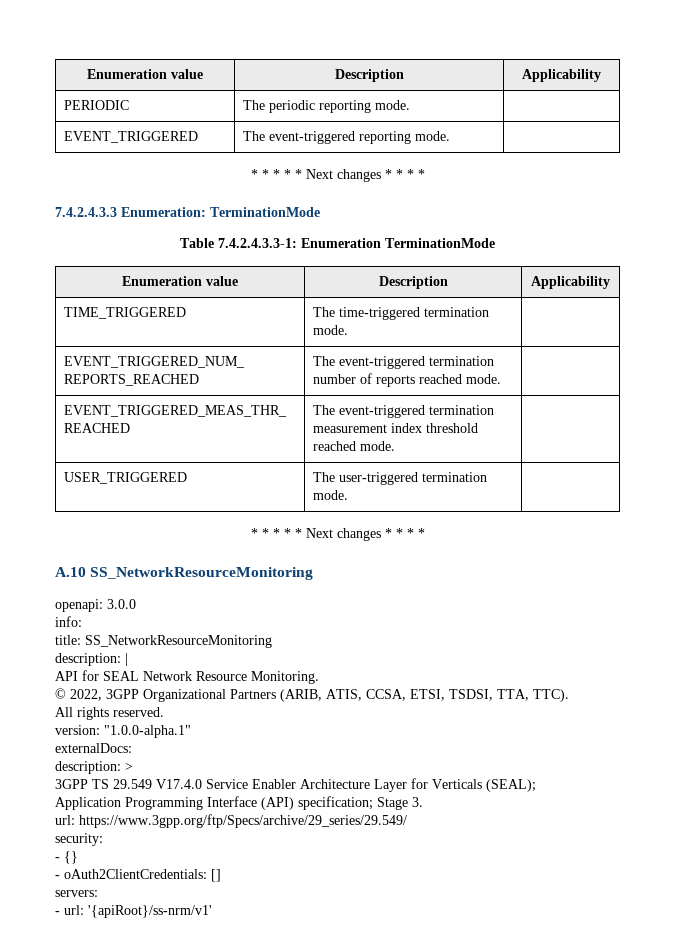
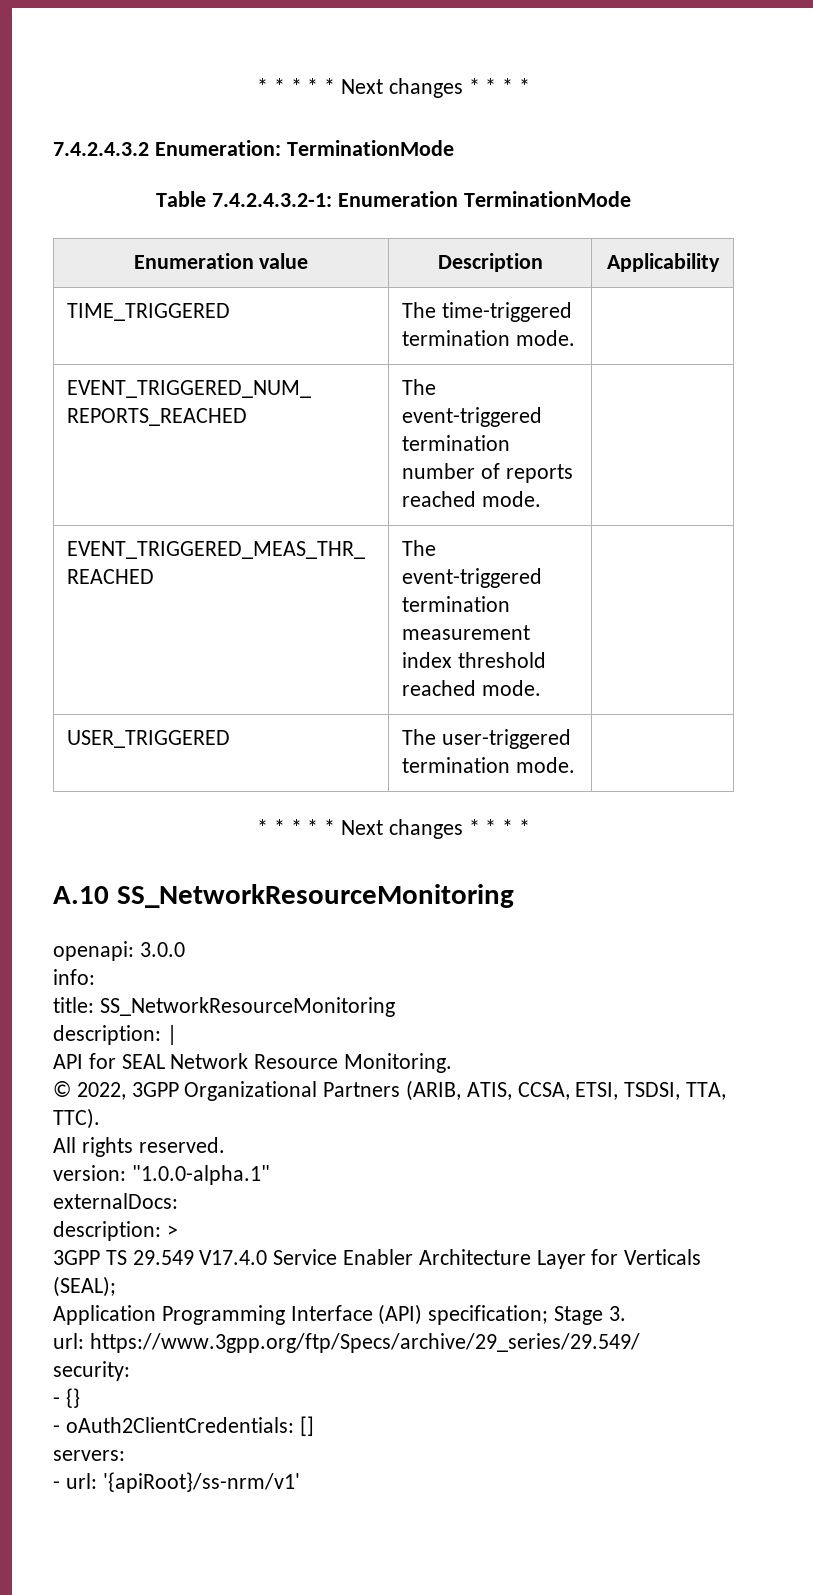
[87,69,203,79] [334,69,404,82] [522,69,601,82] [63,100,129,110] [242,100,410,113] [63,131,198,143] [242,131,450,144] Enumeration value | Description | Applicability // PERIODIC | The periodic reporting mode. | // EVENT_TRIGGERED | The event-triggered reporting mode. | // -> (256, 86) none
[55,207,117,217] 7.4.2.4.3.3 -> [53,142,149,156] 7.4.2.4.3.2
[218,238,297,248] 7.4.2.4.3.3-1: -> [212,193,333,207] 7.4.2.4.3.2-1:

